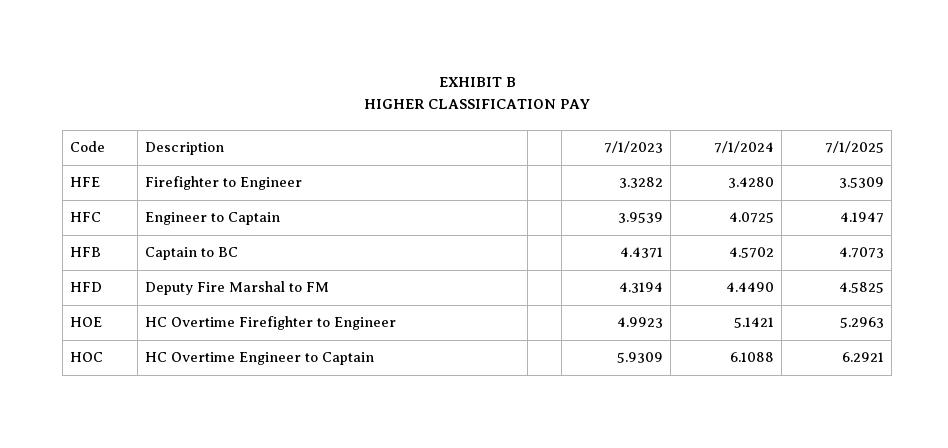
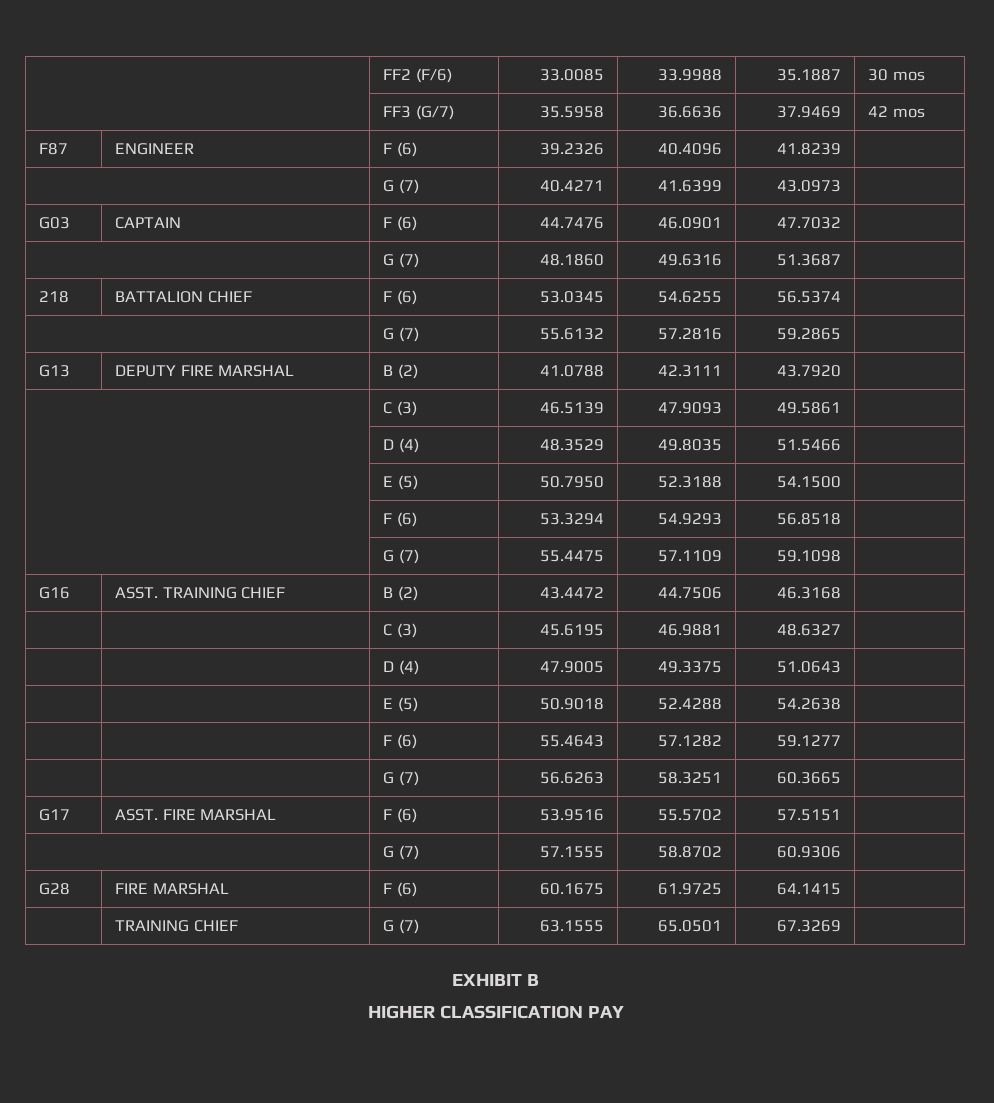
(438, 82) none -> [383,68,452,83] [539,69,604,81] [657,69,722,81] [776,69,841,81] [868,69,925,81] [383,105,454,120] [539,106,604,118] [657,106,722,118] [776,106,841,118] [868,106,925,118] [39,143,69,155] [115,143,195,155] [383,142,417,157] [539,143,604,155] [657,143,722,155] [776,143,841,155] [383,179,419,194] [539,180,604,192] [657,180,722,192] [776,180,841,192] [39,217,71,229] [115,217,182,229] [383,216,417,231] [539,217,604,229] [657,217,722,229] [776,217,841,229] [383,253,419,268] [539,254,604,266] [657,254,722,266] [776,254,841,266] [39,291,70,303] [115,291,252,303] [383,290,417,305] [539,291,604,303] [657,291,722,303] [776,291,841,303] [383,327,419,342] [539,328,604,340] [657,328,722,340] [776,328,841,340] [39,365,71,377] [115,365,295,377] [383,364,418,379] [539,365,604,377] [657,365,722,377] [776,365,841,377] [383,401,417,416] [539,402,604,414] [657,402,722,414] [776,402,841,414] [383,438,419,453] [539,439,604,451] [657,439,722,451] [776,439,841,451] [383,475,418,490] [539,476,604,488] [657,476,722,488] [776,476,841,488] [383,512,417,527] [539,513,604,525] [657,513,722,525] [776,513,841,525] [383,549,419,564] [539,550,604,562] [657,550,722,562] [776,550,841,562] [39,587,71,599] [115,587,286,599] [383,586,418,601] [539,587,604,599] [657,587,722,599] [776,587,841,599] [383,623,417,638] [539,624,604,636] [657,624,722,636] [776,624,841,636] [383,660,419,675] [539,661,604,673] [657,661,722,673] [776,661,841,673] [383,697,418,712] [539,698,604,710] [657,698,722,710] [776,698,841,710] [383,734,417,749] [539,735,604,747] [657,735,722,747] [776,735,841,747] [383,771,419,786] [539,772,604,784] [657,772,722,784] [776,772,841,784] [39,809,71,821] [115,809,277,821] [383,808,417,823] [539,809,604,821] [657,809,722,821] [776,809,841,821] [383,845,419,860] [539,846,604,858] [657,846,722,858] [776,846,841,858] [39,883,71,895] [115,883,229,895] [383,882,417,897] [539,883,604,895] [657,883,722,895] [776,883,841,895] [115,920,238,932] [383,919,419,934] [539,920,604,932] [657,920,722,932] [776,920,841,932] | FF2 (F/6) | 33.0085 | 33.9988 | 35.1887 | 30 mos // | FF3 (G/7) | 35.5958 | 36.6636 | 37.9469 | 42 mos // F87 | ENGINEER | F (6) | 39.2326 | 40.4096 | 41.8239 | // | G (7) | 40.4271 | 41.6399 | 43.0973 | // G03 | CAPTAIN | F (6) | 44.7476 | 46.0901 | 47.7032 | // | G (7) | 48.1860 | 49.6316 | 51.3687 | // 218 | BATTALION CHIEF | F (6) | 53.0345 | 54.6255 | 56.5374 | // | G (7) | 55.6132 | 57.2816 | 59.2865 | // G13 | DEPUTY FIRE MARSHAL | B (2) | 41.0788 | 42.3111 | 43.7920 | // | C (3) | 46.5139 | 47.9093 | 49.5861 | // | D (4) | 48.3529 | 49.8035 | 51.5466 | // | E (5) | 50.7950 | 52.3188 | 54.1500 | // | F (6) | 53.3294 | 54.9293 | 56.8518 | // | G (7) | 55.4475 | 57.1109 | 59.1098 | // G16 | ASST. TRAINING CHIEF | B (2) | 43.4472 | 44.7506 | 46.3168 | // | | C (3) | 45.6195 | 46.9881 | 48.6327 | // | | D (4) | 47.9005 | 49.3375 | 51.0643 | // | | E (5) | 50.9018 | 52.4288 | 54.2638 | // | | F (6) | 55.4643 | 57.1282 | 59.1277 | // | | G (7) | 56.6263 | 58.3251 | 60.3665 | // G17 | ASST. FIRE MARSHAL | F (6) | 53.9516 | 55.5702 | 57.5151 | // | G (7) | 57.1555 | 58.8702 | 60.9306 | // G28 | FIRE MARSHAL | F (6) | 60.1675 | 61.9725 | 64.1415 | // | TRAINING CHIEF | G (7) | 63.1555 | 65.0501 | 67.3269 | //
[70,141,106,152] [145,142,225,155] [603,141,663,153] [713,141,774,153] [824,141,884,153] [70,177,101,187] [145,176,303,190] [618,177,663,188] [727,177,774,188] [838,177,884,188] [70,212,102,222] [145,212,281,225] [617,212,663,223] [728,212,774,223] [839,212,884,223] [70,247,102,257] [145,247,239,260] [619,247,663,258] [728,247,774,258] [838,247,884,258] [70,282,103,292] [145,281,330,295] [618,282,663,293] [725,282,774,292] [838,282,884,293] [70,317,103,327] [145,316,397,330] [616,317,663,328] [733,317,774,328] [839,317,884,328] [70,352,104,362] [145,352,375,365] [616,352,663,363] [729,352,774,362] [841,352,884,362] // Code | Description | | 7/1/2023 | 7/1/2024 | 7/1/2025 // HFE | Firefighter to Engineer | | 3.3282 | 3.4280 | 3.5309 // HFC | Engineer to Captain | | 3.9539 | 4.0725 | 4.1947 // HFB | Captain to BC | | 4.4371 | 4.5702 | 4.7073 // HFD | Deputy Fire Marshal to FM | | 4.3194 | 4.4490 | 4.5825 // HOE | HC Overtime Firefighter to Engineer | | 4.9923 | 5.1421 | 5.2963 // HOC | HC Overtime Engineer to Captain | | 5.9309 | 6.1088 | 6.2921 -> (624, 1012) none

